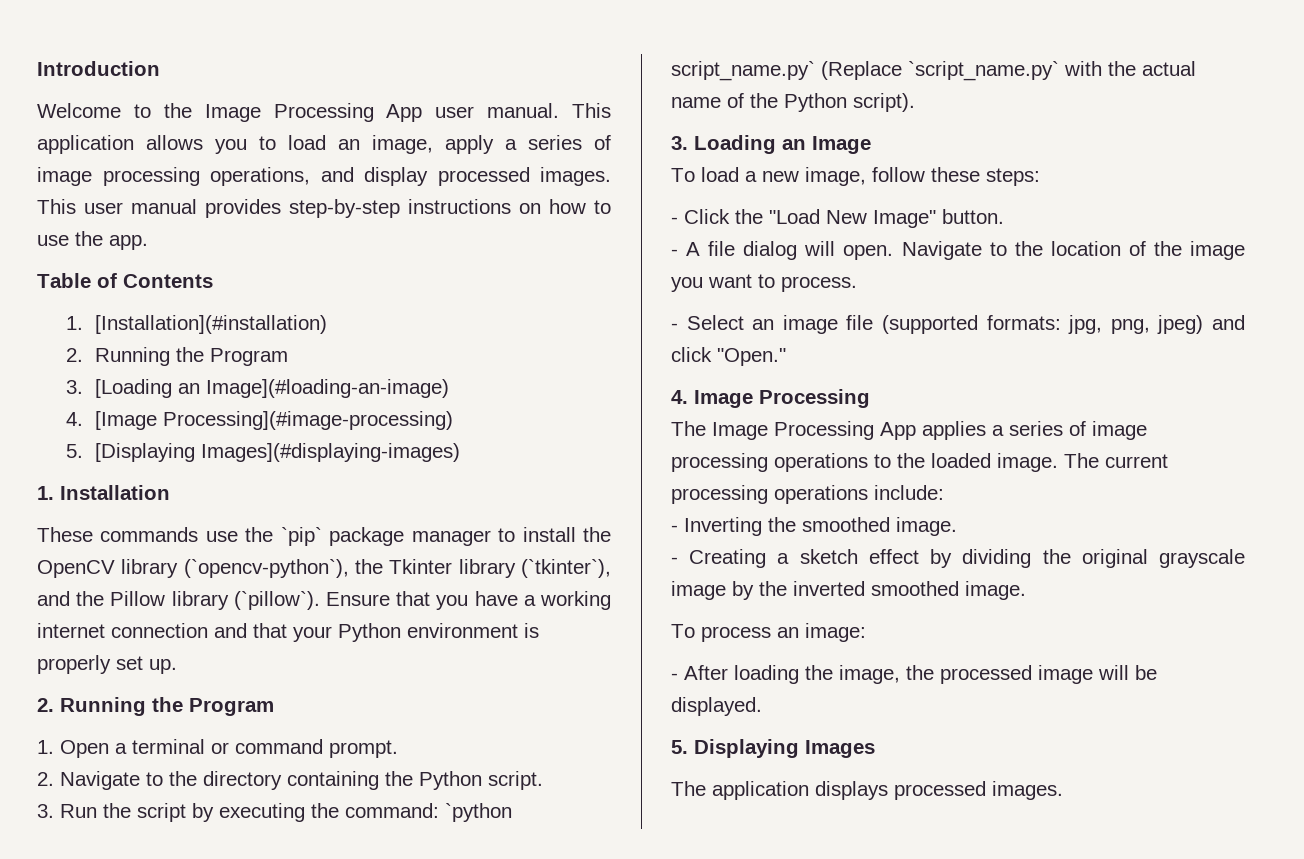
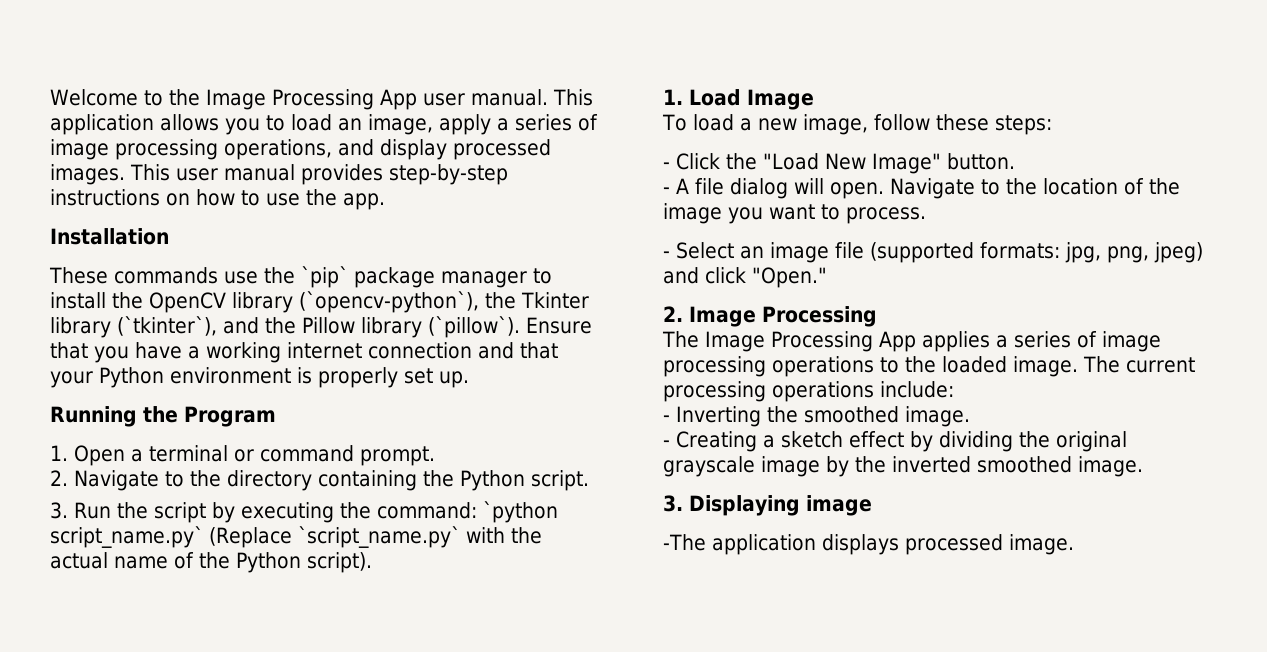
[37,61,160,76] Introduction // -> (50, 97) none
[37,273,213,288] [65,315,327,334] [65,347,288,366] [65,379,449,398] [65,411,453,430] [65,443,460,462] [37,486,54,500] Table of Contents // 1. [Installation](#installation) // 2. Running the Program // 3. [Loading an Image](#loading-an-image) // 4. [Image Processing](#image-processing) // 5. [Displaying Images](#displaying-images) // 1. -> (385, 201) none
[37,698,54,712] 2. -> (469, 379) none
[671,135,806,154] 3. Loading an -> [663,89,741,106] 1. Load
[671,390,688,404] 4. -> [663,306,683,322] 2.
[671,623,866,642] [671,665,1157,684] [671,697,762,716] [671,739,875,758] [671,781,706,796] To process an image: // - After loading the image, the processed image will be displayed. // 5. Displaying Images // The -> [663,495,872,516] [663,534,706,551] 3. Displaying image // -The
[992,781,1063,800] images. -> [1008,534,1074,555] image.

